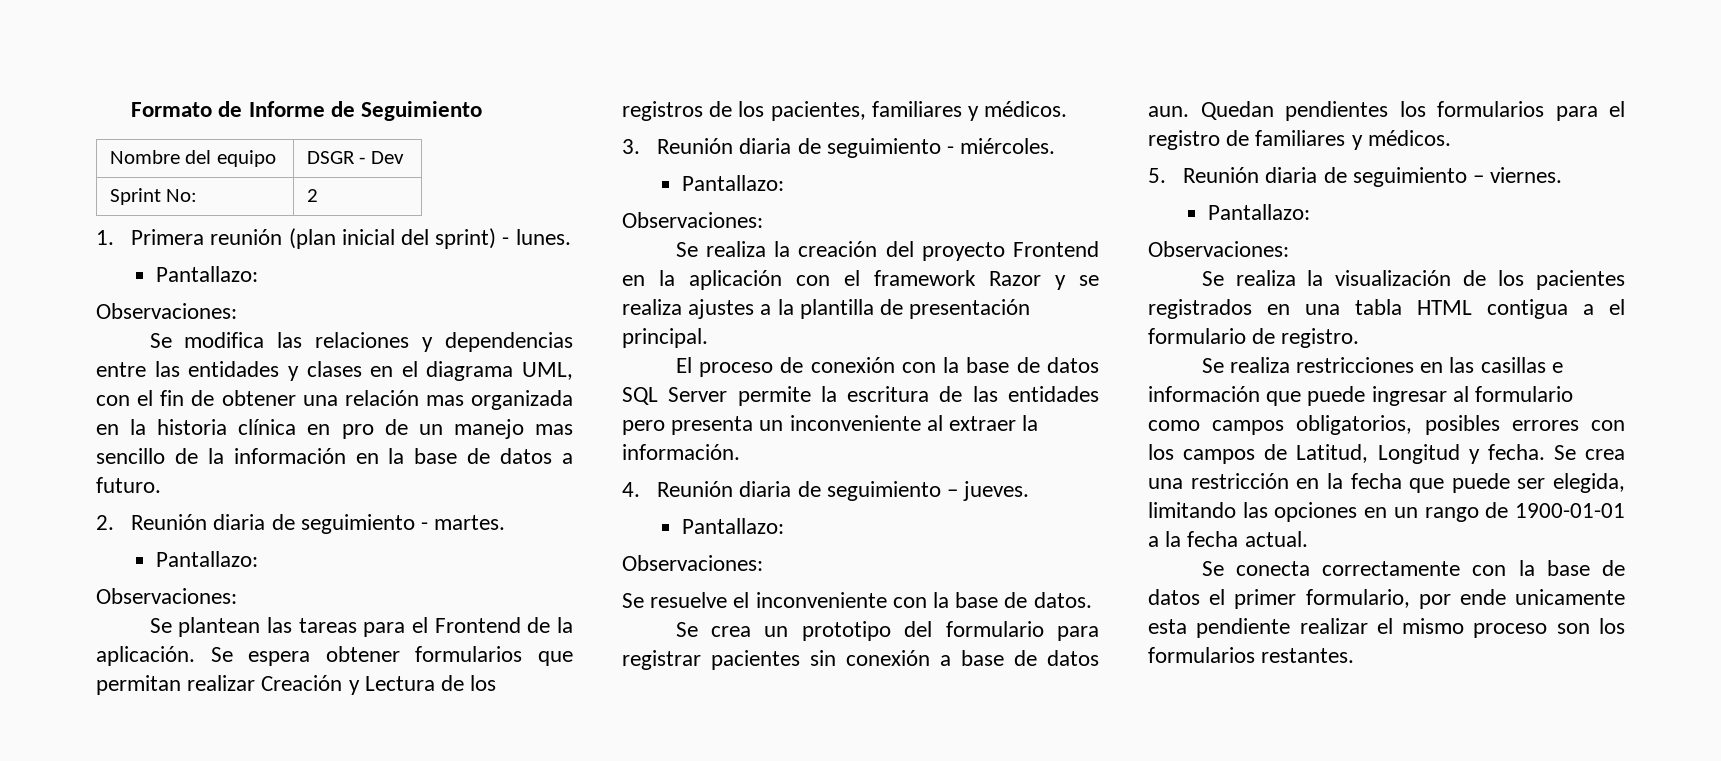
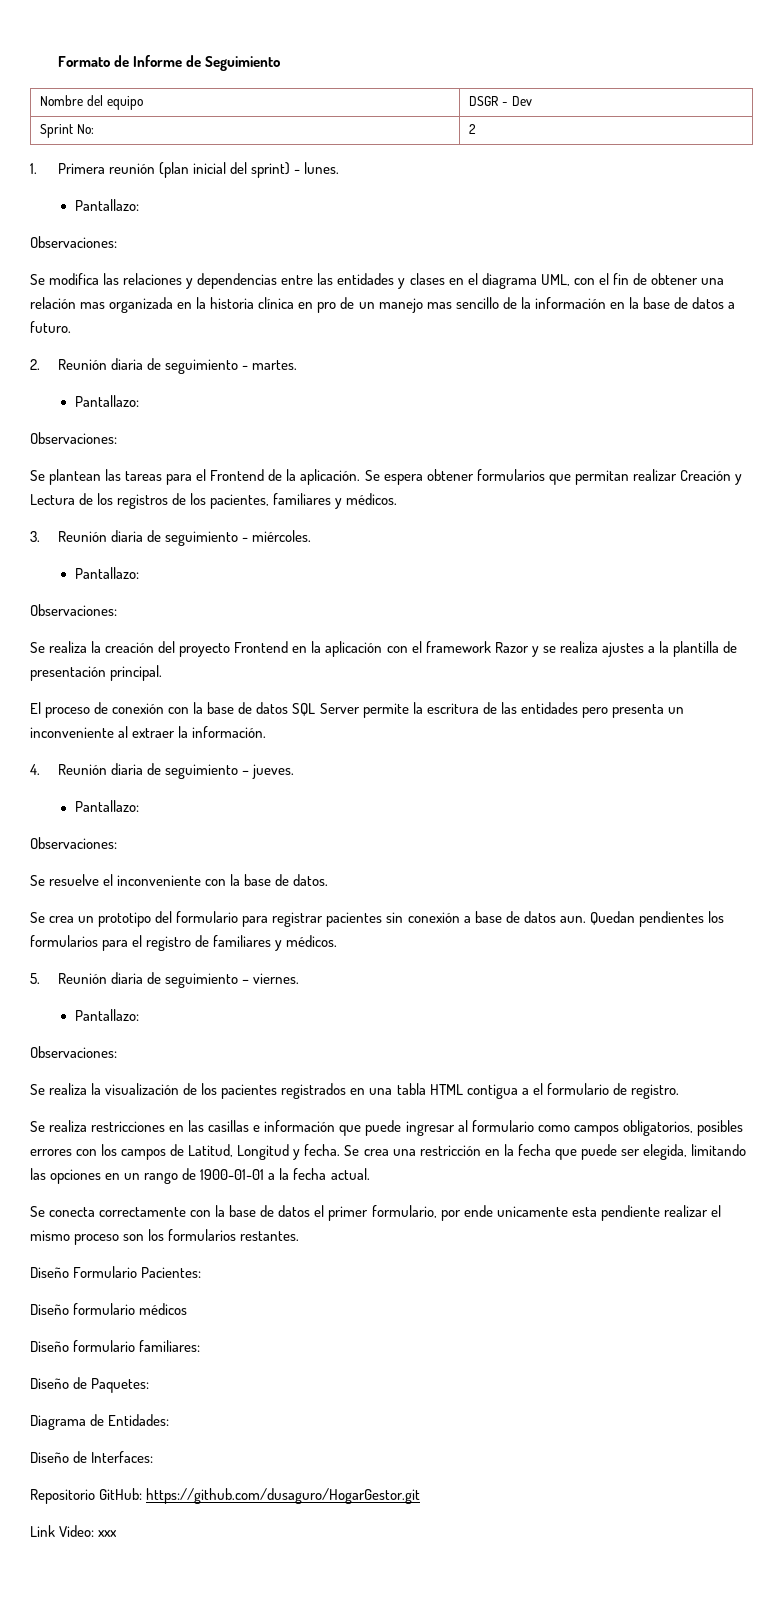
(1355, 655) none -> [30,1266,202,1278] [30,1303,188,1315] [30,1340,201,1352] [30,1377,150,1393] [30,1414,170,1430] [30,1451,154,1463] [30,1488,421,1504] [30,1525,118,1537] // Diseño Formulario Pacientes: // Diseño formulario médicos // Diseño formulario familiares: // Diseño de Paquetes: // Diagrama de Entidades: // Diseño de Interfaces: // Repositorio GitHub: https://github.com/dusaguro/HogarGestor.git // Link Video: xxx

